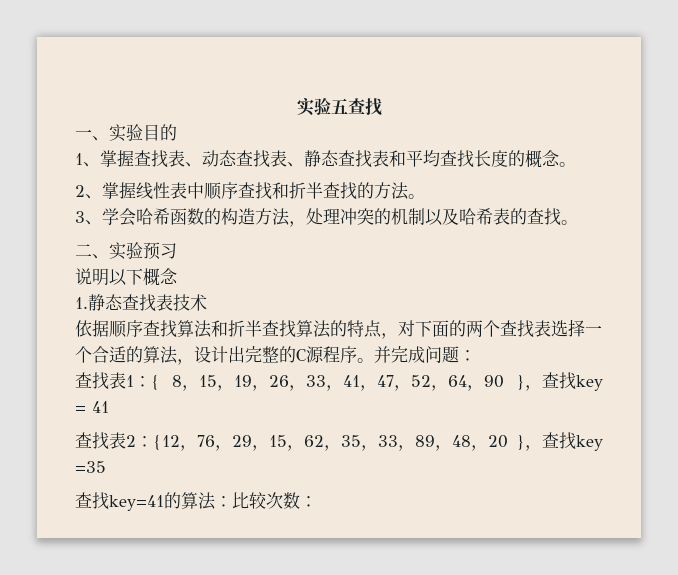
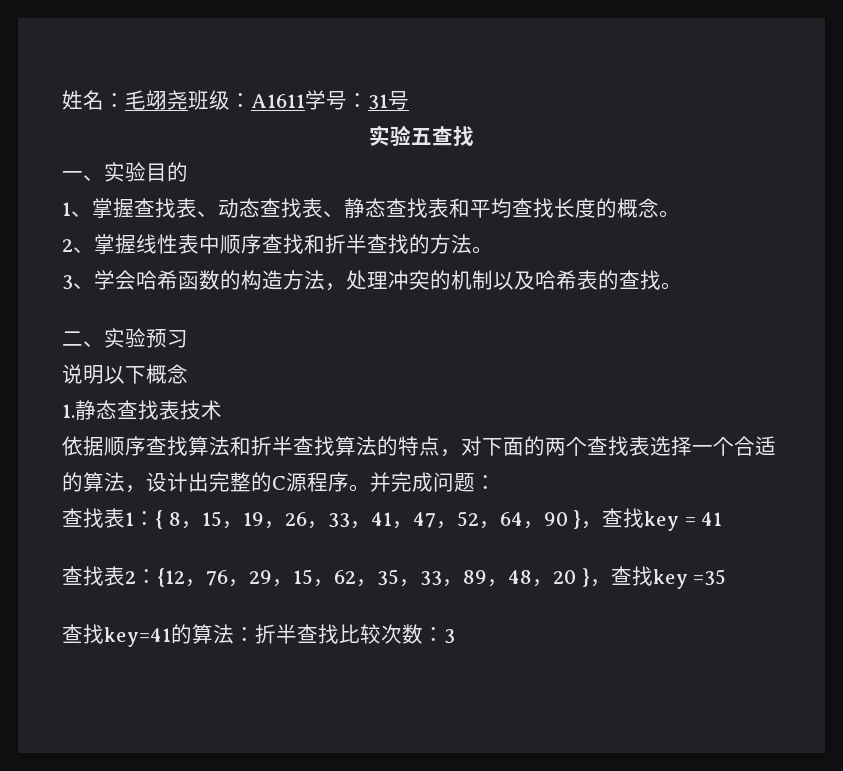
(296, 107) none -> [62,90,409,110] 姓名：毛翊尧班级：A1611学号：31号 //
(232, 501) none -> [255,624,339,644] 折半查找
(317, 501) none -> [444,629,455,644] 3

